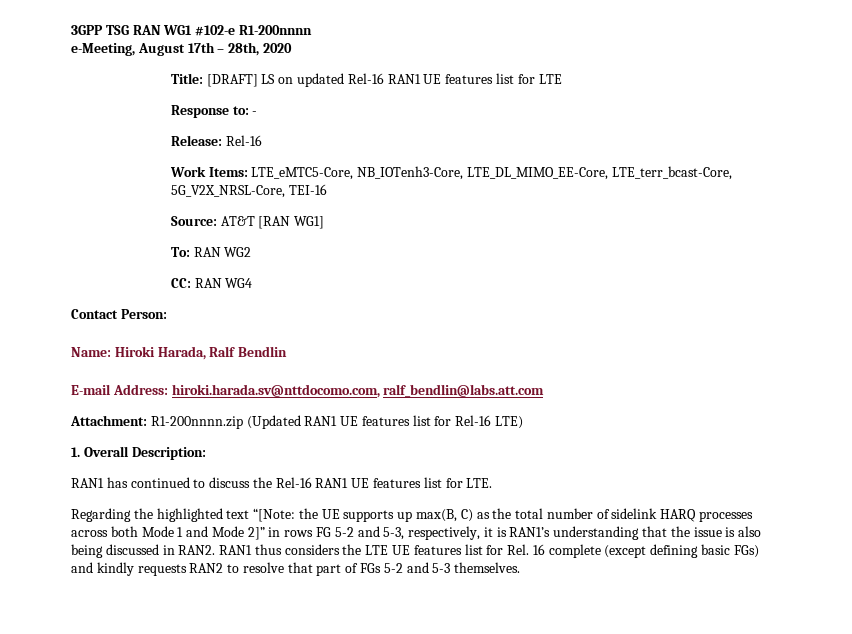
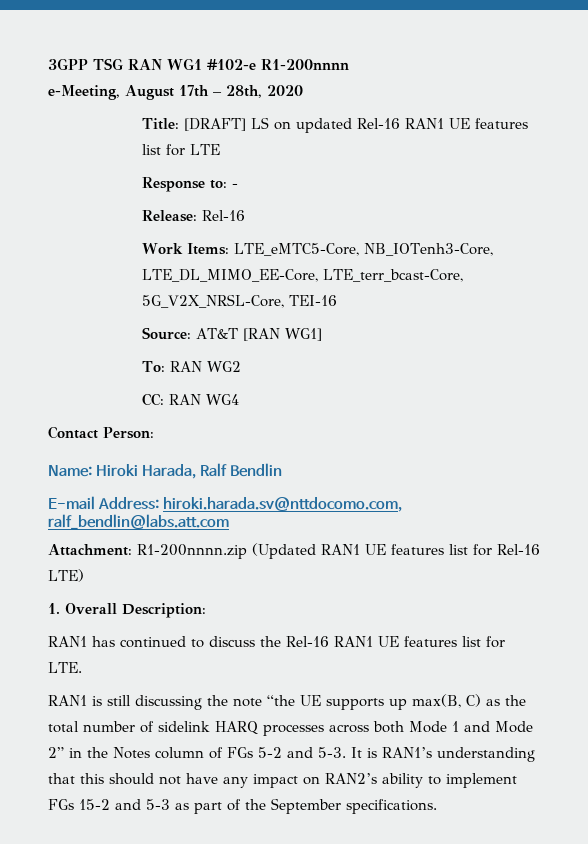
[71,508,318,522] Regarding the highlighted text “[Note: the -> [48,695,295,710] RAN1 is still discussing the note “the
[247,526,762,540] [71,544,759,558] [71,562,521,576] 2]” in rows FG 5-2 and 5-3, respectively, it is RAN1’s understanding that the issue is also being discussed in RAN2. RAN1 thus considers the LTE UE features list for Rel. 16 complete (except defining basic FGs) and kindly requests RAN2 to resolve that part of FGs 5-2 and 5-3 themselves. -> [48,747,535,762] [48,773,517,788] [48,798,437,814] 2” in the Notes column of FGs 5-2 and 5-3. It is RAN1’s understanding that this should not have any impact on RAN2’s ability to implement FGs 15-2 and 5-3 as part of the September specifications.

